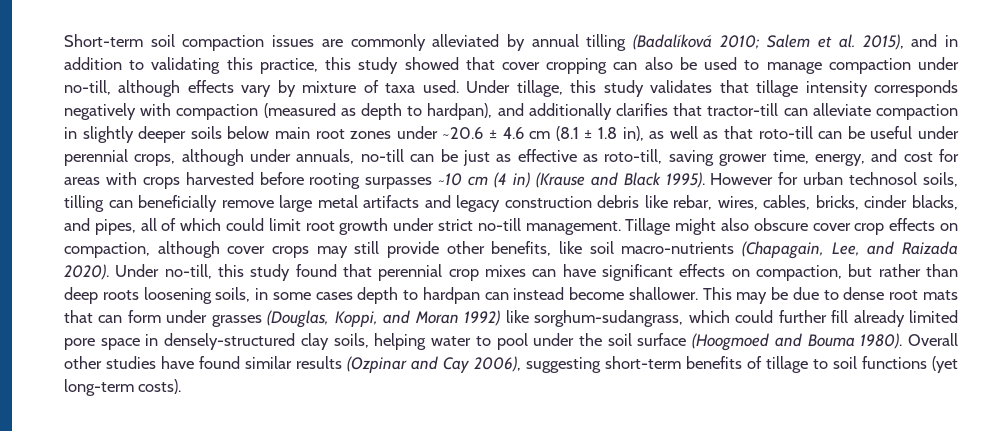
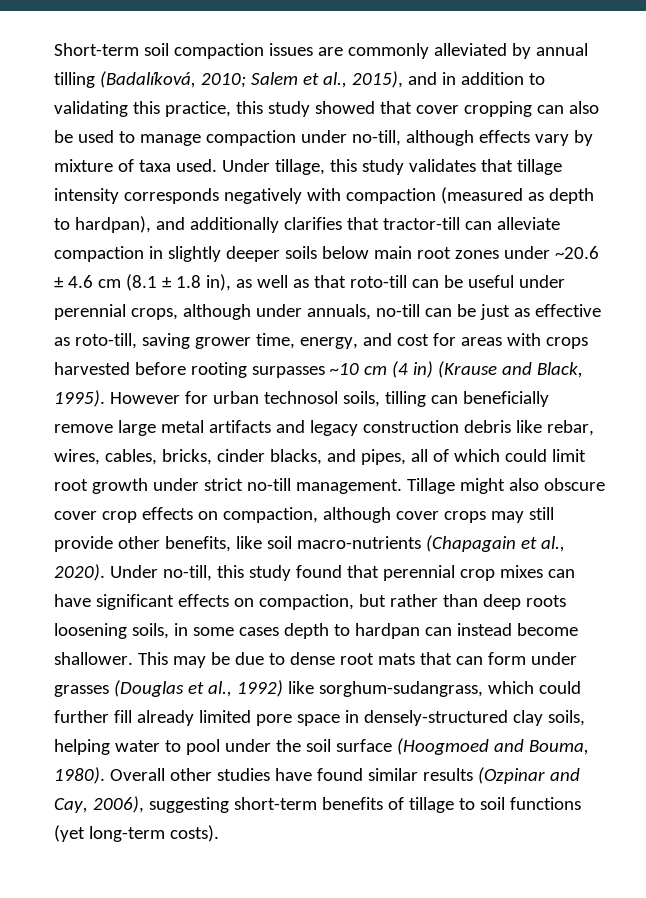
[633,34,713,50] (Badalíková -> [99,71,196,88] (Badalíková,
[838,34,855,48] al. -> [322,72,347,88] al.,
[623,172,661,186] Black -> [536,362,583,378] Black,
[742,241,958,259] (Chapagain, Lee, and Raizada -> [425,535,565,552] (Chapagain et al.,
[267,310,459,328] (Douglas, Koppi, and Moran -> [113,680,232,697] (Douglas et al.,
[807,334,855,347] Bouma -> [528,740,589,755] Bouma,
[443,357,470,373] Cay -> [54,798,88,813] Cay,

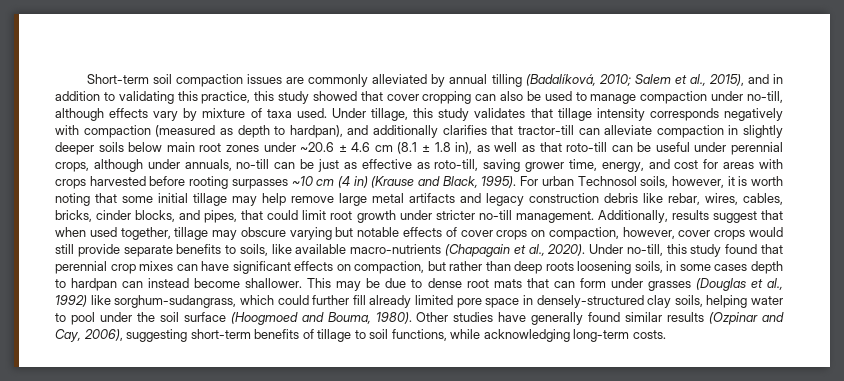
[109,391,549,407] However for urban technosol soils, tilling can beneficially -> [520,176,784,188] [55,193,286,206] For urban Technosol soils, however, it is worth noting that some initial tillage may help
[269,449,322,465] blacks, -> [135,210,176,222] blocks,
[410,449,500,462] all of which -> [241,210,264,220] that
[203,478,243,491] strict -> [435,210,475,220] stricter
[406,478,605,494] [54,507,524,523] Tillage might also obscure cover crop effects on compaction, although cover crops may -> [597,210,783,223] [55,227,784,240] Additionally, results suggest that when used together, tillage may obscure varying but notable effects of cover crops on compaction, however, cover crops would
[117,536,292,552] other benefits, like soil -> [123,244,347,257] separate benefits to soils, like available
[109,768,212,781] Overall other -> [416,312,449,322] Other
(312, 774) none -> [531,312,584,325] generally
[509,797,581,810] [54,825,219,842] functions (yet long-term costs). -> [391,329,666,342] functions, while acknowledging long-term costs.

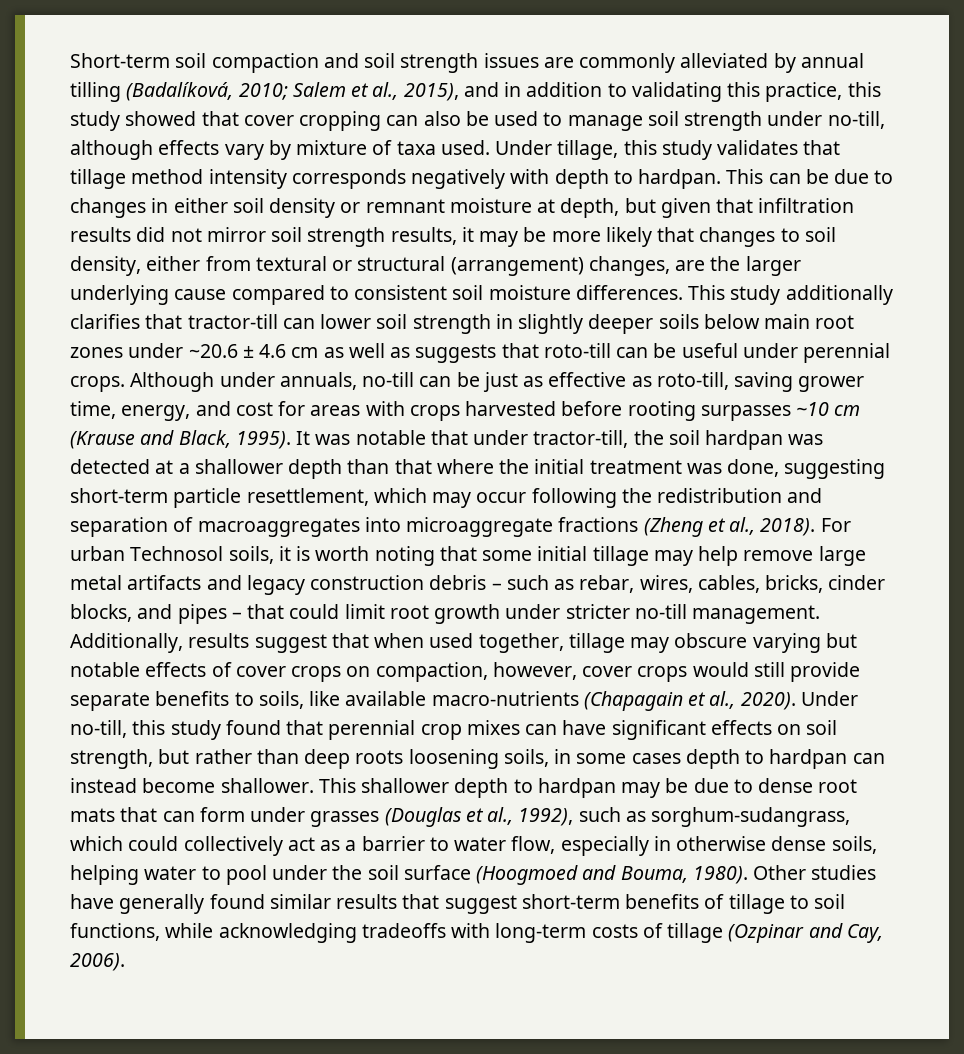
(244, 80) none -> [323,53,479,73] and soil strength
[640,91,708,104] compaction -> [647,111,763,131] soil strength
(592, 114) none -> [131,169,204,184] method
[83,125,369,138] compaction (measured as depth to hardpan), and -> [554,169,894,189] [70,198,855,218] [70,227,836,247] [70,256,801,276] [70,285,781,305] depth to hardpan. This can be due to changes in either soil density or remnant moisture at depth, but given that infiltration results did not mirror soil strength results, it may be more likely that changes to soil density, either from textural or structural (arrangement) changes, are the larger underlying cause compared to consistent soil moisture differences. This study
[604,125,724,138] alleviate compaction -> [320,314,491,334] lower soil strength
[397,142,473,154] (8.1 ± 1.8 in), -> (319, 352) none
(535, 148) none -> [415,344,497,363] suggests
[55,159,143,172] crops, although -> [70,372,215,392] crops. Although
[337,176,368,188] (4 in) -> (861, 410) none
(517, 182) none -> [296,430,824,450] [70,459,886,479] [70,488,823,508] [70,517,816,537] It was notable that under tractor-till, the soil hardpan was detected at a shallower depth than that where the initial treatment was done, suggesting short-term particle resettlement, which may occur following the redistribution and separation of macroaggregates into microaggregate fractions (Zheng et al., 2018).
[671,176,724,188] however, -> (274, 555) none
[643,193,663,203] like -> [491,575,575,590] – such as
[204,210,238,223] pipes, -> [177,604,242,624] pipes –
[354,261,425,274] compaction, -> [806,720,838,735] [70,749,153,769] soil strength,
(332, 283) none -> [361,778,616,798] shallower depth to hardpan
[55,295,672,308] 1992) like sorghum-sudangrass, which could further fill already limited pore space in densely-structured clay -> [518,807,851,827] [70,836,827,856] 1992), such as sorghum-sudangrass, which could collectively act as a barrier to water flow, especially in otherwise dense
[709,312,785,325] [55,329,188,342] (Ozpinar and Cay, 2006), suggesting -> [402,894,517,914] that suggest
[573,329,666,342] long-term costs. -> [361,923,883,943] [70,953,125,971] tradeoffs with long-term costs of tillage (Ozpinar and Cay, 2006).

